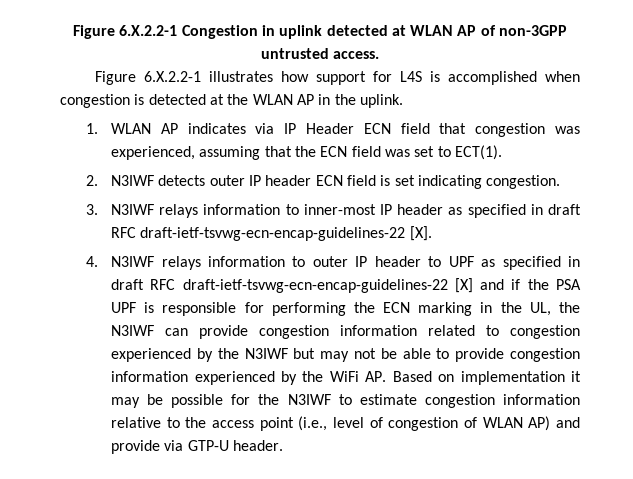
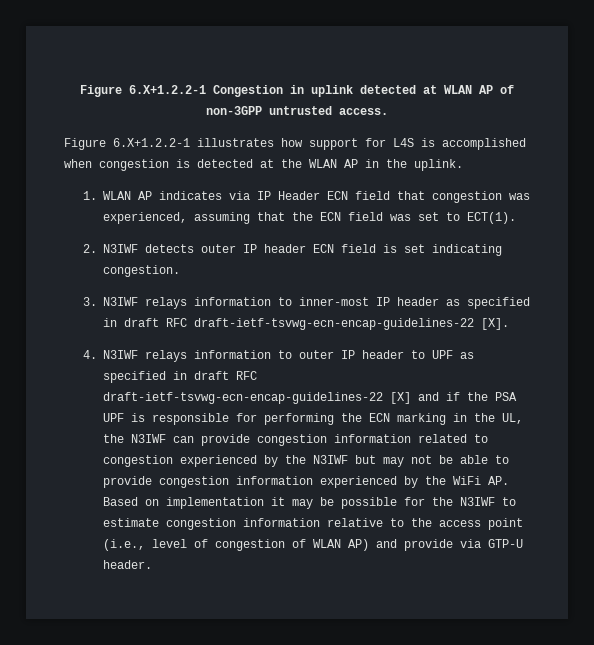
[72,25,178,39] Figure 6.X.2.2-1 -> [80,85,206,97] Figure 6.X+1.2.2-1
[144,71,202,82] 6.X.2.2-1 -> [113,138,190,147] 6.X+1.2.2-1

